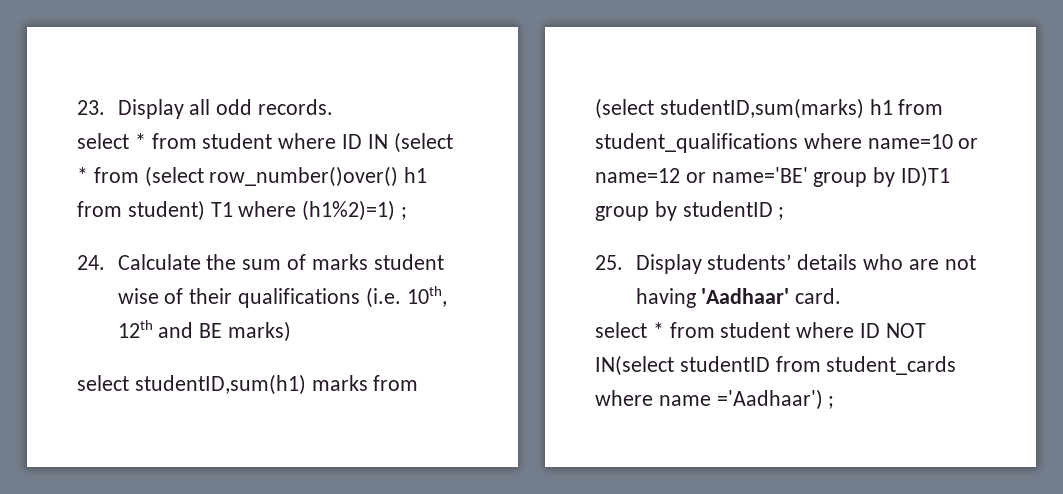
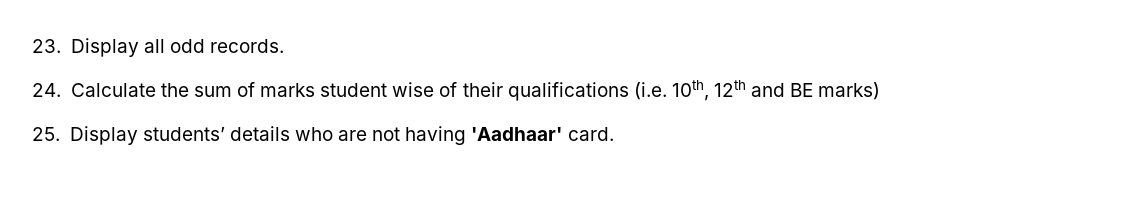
[77,132,453,153] [77,166,428,187] [77,200,408,221] // select * from student where ID IN (select * from (select row_number()over() h1 from student) T1 where (h1%2)=1) ; -> (284, 46) none
[77,374,419,395] [595,98,944,119] [595,133,979,153] [595,166,951,187] [595,201,785,221] // select studentID,sum(h1) marks from (select studentID,sum(marks) h1 from student_qualifications where name=10 or name=12 or name='BE' group by ID)T1 group by studentID ; -> (881, 91) none
[595,322,926,338] [595,355,957,376] [595,389,835,410] // select * from student where ID NOT IN(select studentID from student_cards where name ='Aadhaar') ; -> (614, 134) none

